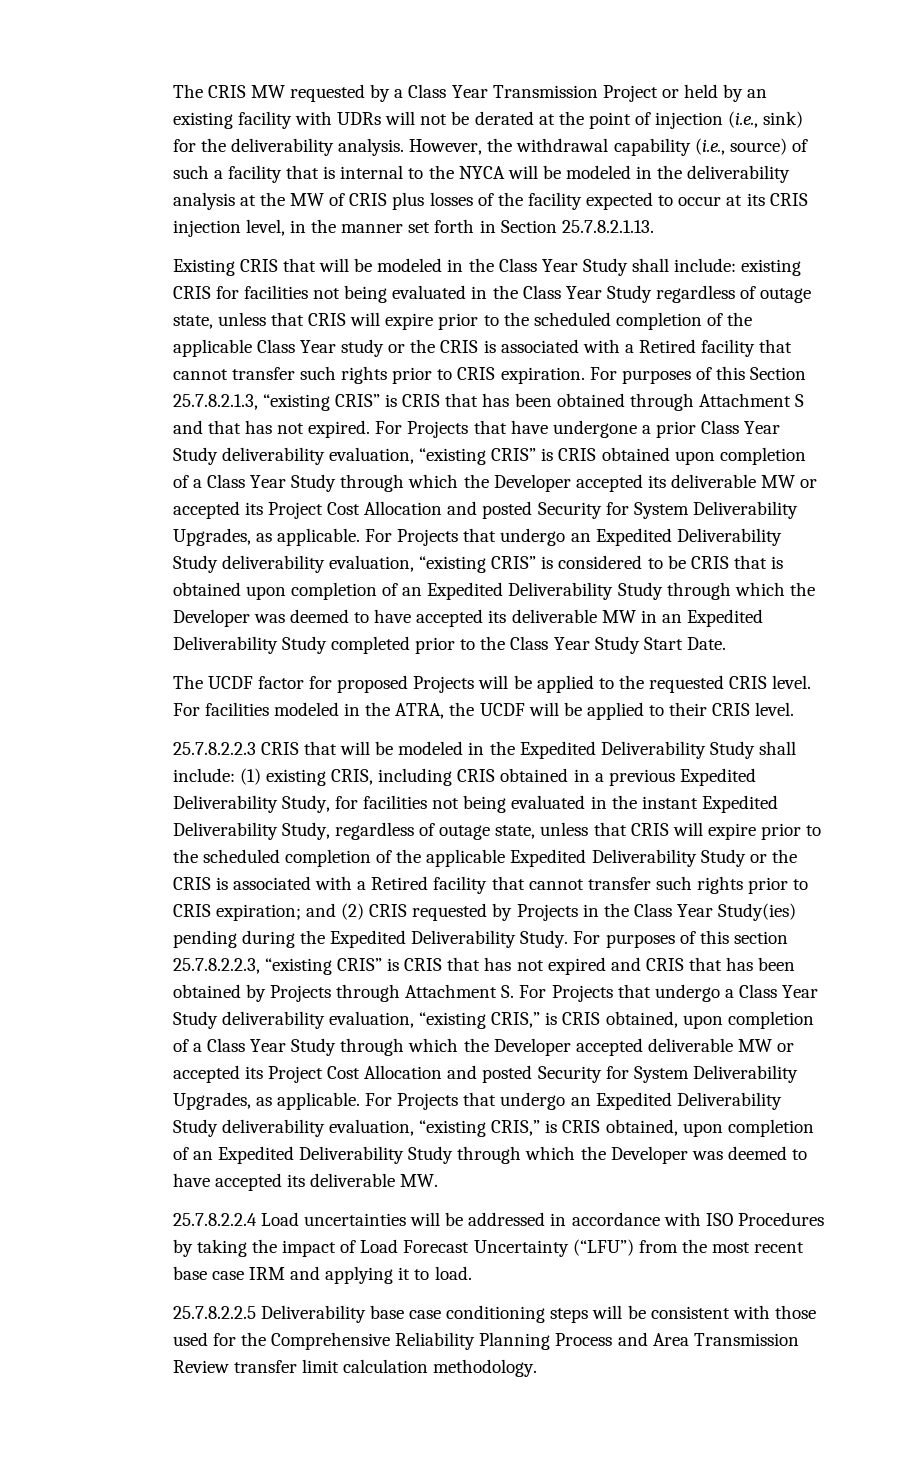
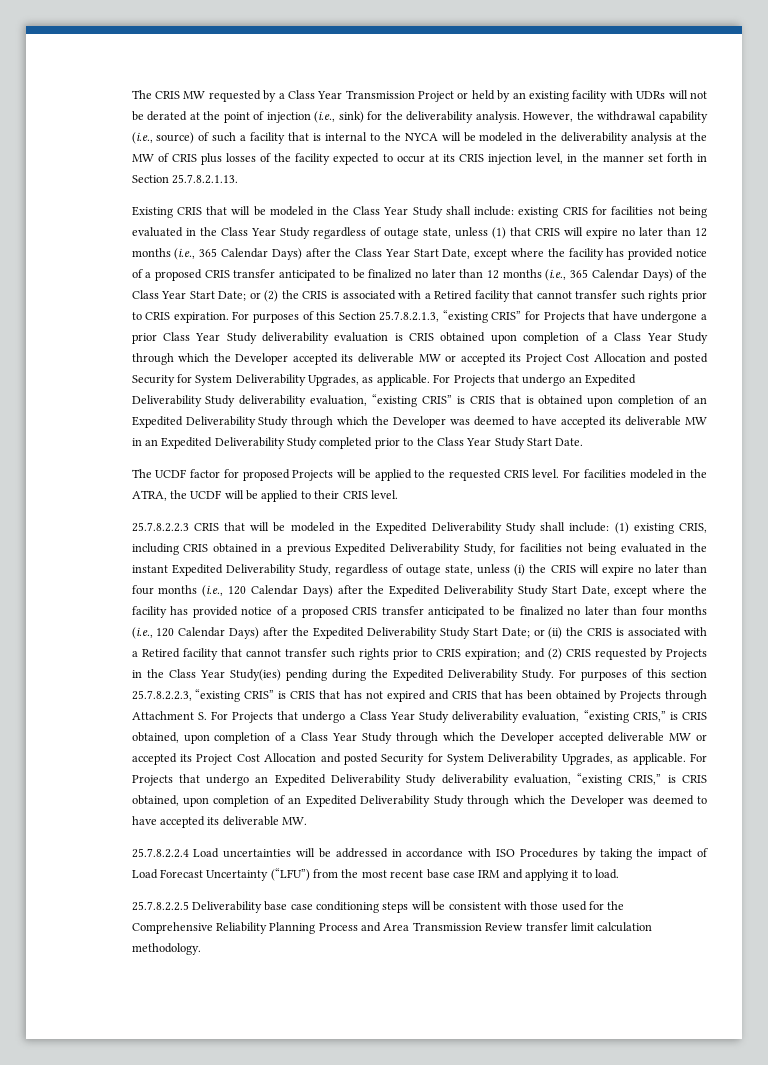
[270,312,753,330] [172,339,406,357] that CRIS will expire prior to the scheduled completion of the applicable Class Year study or -> [491,227,707,239] [131,248,708,260] [131,269,707,281] [131,290,279,302] (1) that CRIS will expire no later than 12 months (i.e., 365 Calendar Days) after the Class Year Start Date, except where the facility has provided notice of a proposed CRIS transfer anticipated to be finalized no later than 12 months (i.e., 365 Calendar Days) of the Class Year Start Date; or (2)
[385,393,805,411] [172,420,403,438] is CRIS that has been obtained through Attachment S and that has not expired. For -> [525,311,541,320] for
[328,447,537,465] evaluation, “existing CRIS” -> [334,332,389,342] evaluation
[558,555,686,569] considered to be -> (465, 400) none
[593,822,822,840] [172,849,767,867] that CRIS will expire prior to the scheduled completion of the applicable Expedited Deliverability Study or -> [514,564,707,576] [131,585,707,597] [131,606,708,618] [131,627,563,639] (i) the CRIS will expire no later than four months (i.e., 120 Calendar Days) after the Expedited Deliverability Study Start Date, except where the facility has provided notice of a proposed CRIS transfer anticipated to be finalized no later than four months (i.e., 120 Calendar Days) after the Expedited Deliverability Study Start Date; or (ii)

